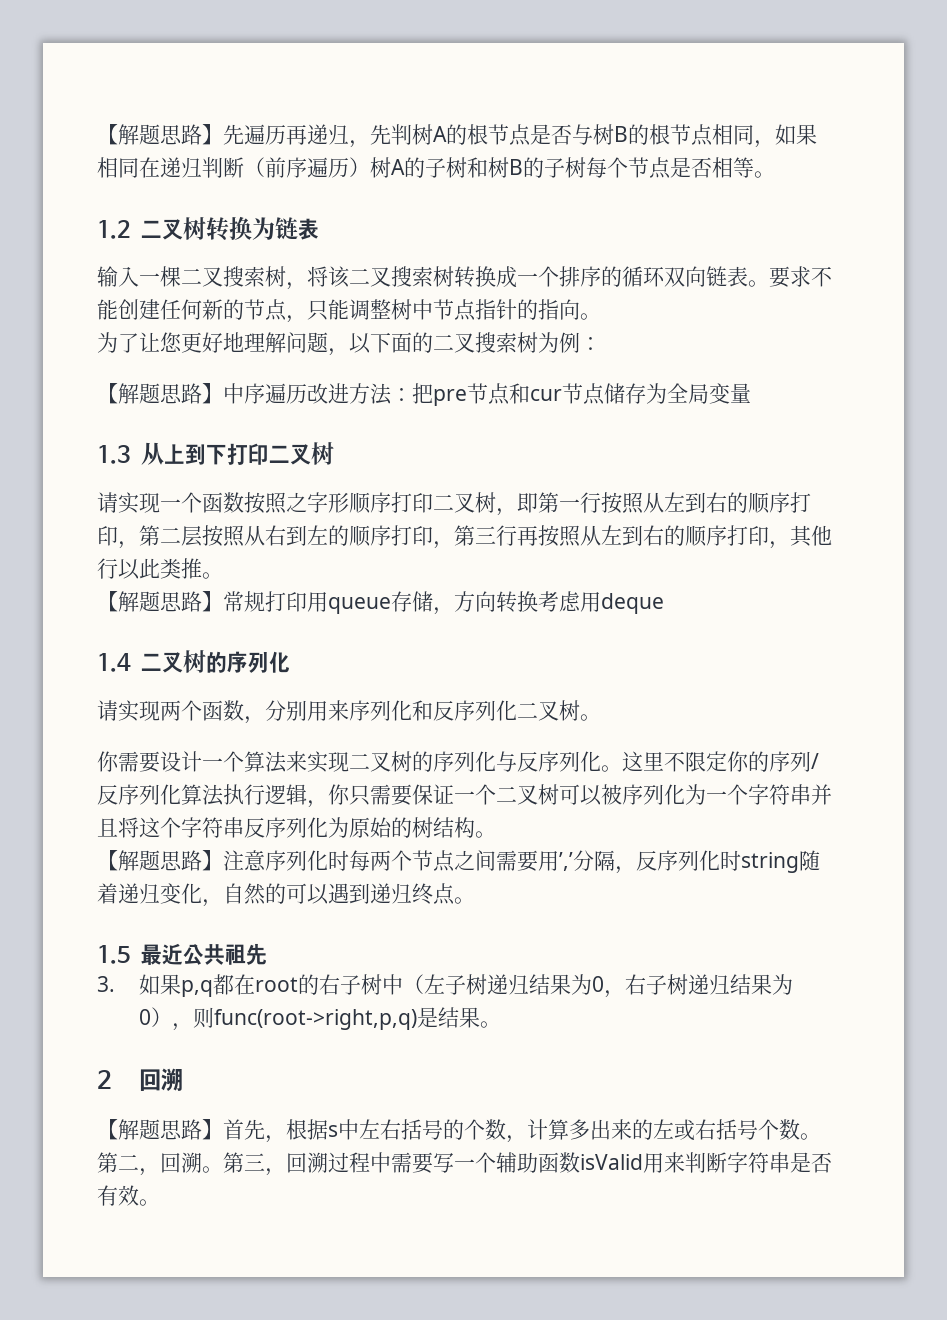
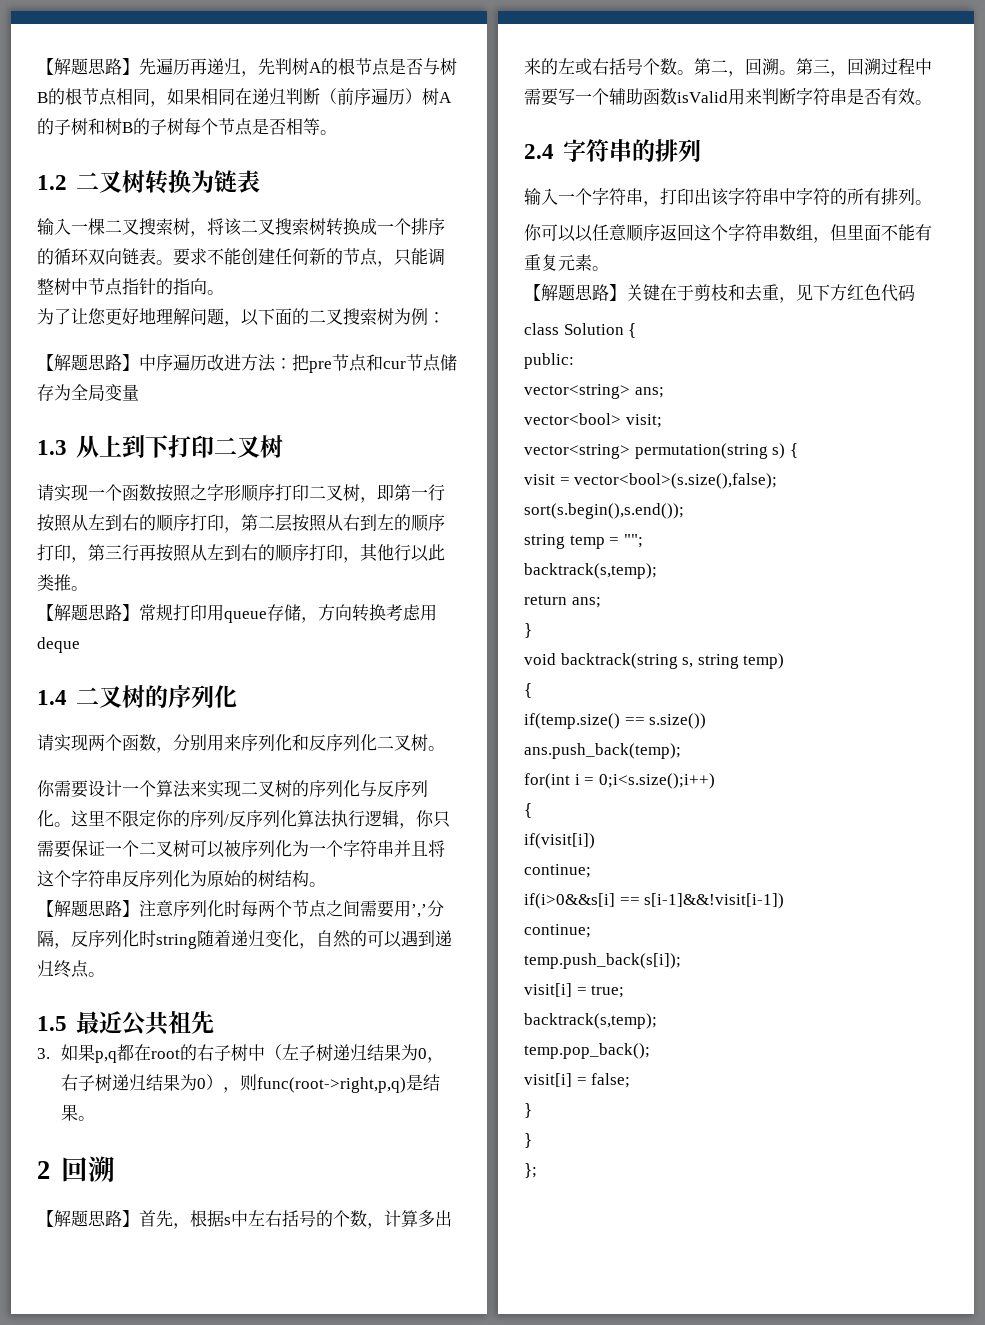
(160, 1202) none -> [524,139,701,162] [524,188,932,207] [524,224,932,243] [524,254,609,271] [524,284,915,303] [524,323,637,338] [524,353,574,369] [524,384,664,399] [524,413,662,428] [524,443,798,459] [524,473,778,489] [524,503,684,519] [524,534,643,549] [524,563,657,579] [524,595,601,608] [524,623,532,638] [524,653,785,669] [524,683,532,698] [524,713,707,729] [524,743,681,759] [524,773,715,789] [524,803,532,818] [524,833,595,849] [524,864,591,878] [524,893,785,909] [524,924,591,938] [524,953,681,969] [524,983,625,998] [524,1013,657,1029] [524,1043,650,1059] [524,1073,631,1088] [524,1103,532,1118] [524,1133,532,1148] [524,1163,537,1178] // 2.4字符串的排列 // 输入一个字符串，打印出该字符串中字符的所有排列。 // 你可以以任意顺序返回这个字符串数组，但里面不能有重复元素。 // 【解题思路】关键在于剪枝和去重，见下方红色代码 // class Solution { // public: // vector<string> ans; // vector<bool> visit; // vector<string> permutation(string s) { // visit = vector<bool>(s.size(),false); // sort(s.begin(),s.end()); // string temp = ""; // backtrack(s,temp); // return ans; // } // void backtrack(string s, string temp) // { // if(temp.size() == s.size()) // ans.push_back(temp); // for(int i = 0;i<s.size();i++) // { // if(visit[i]) // continue; // if(i>0&&s[i] == s[i-1]&&!visit[i-1]) // continue; // temp.push_back(s[i]); // visit[i] = true; // backtrack(s,temp); // temp.pop_back(); // visit[i] = false; // } // } // };

